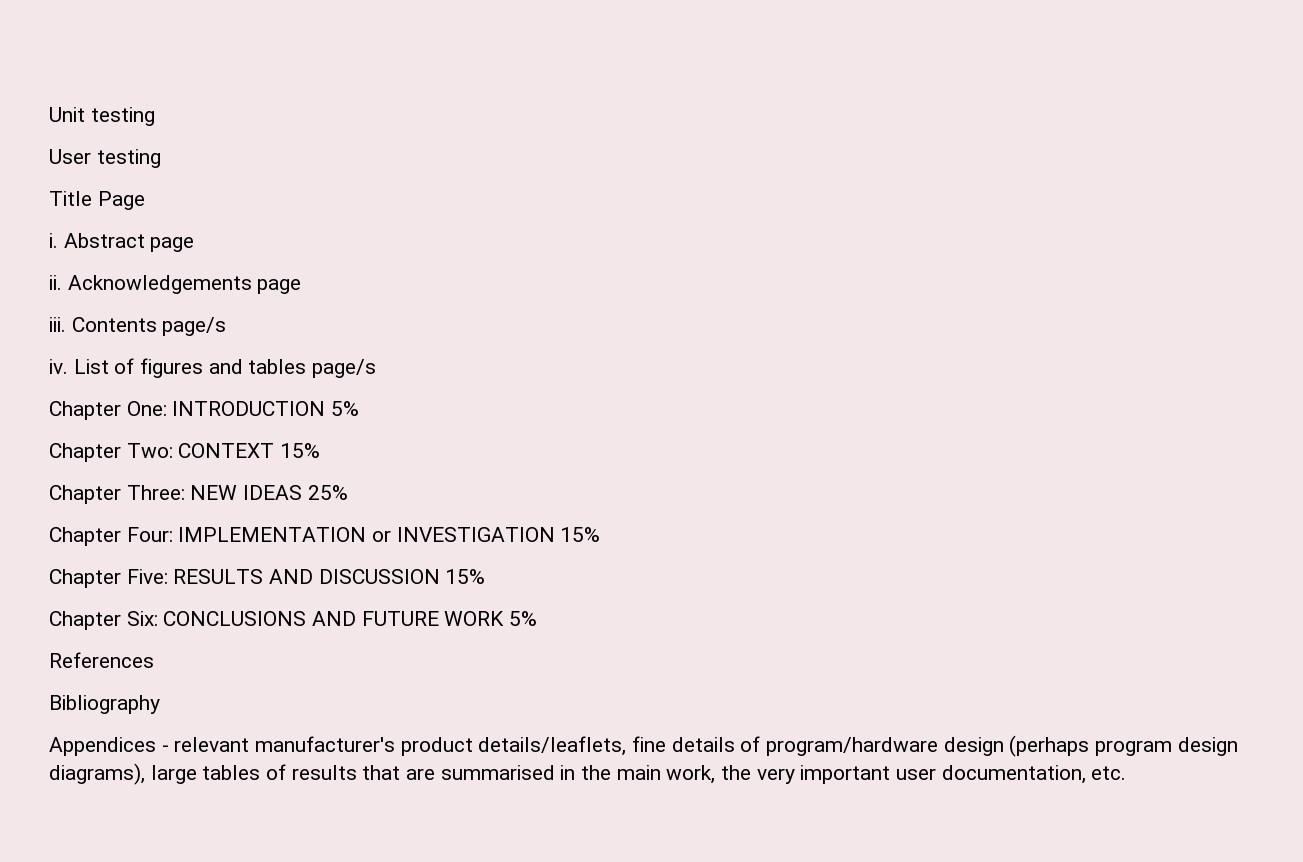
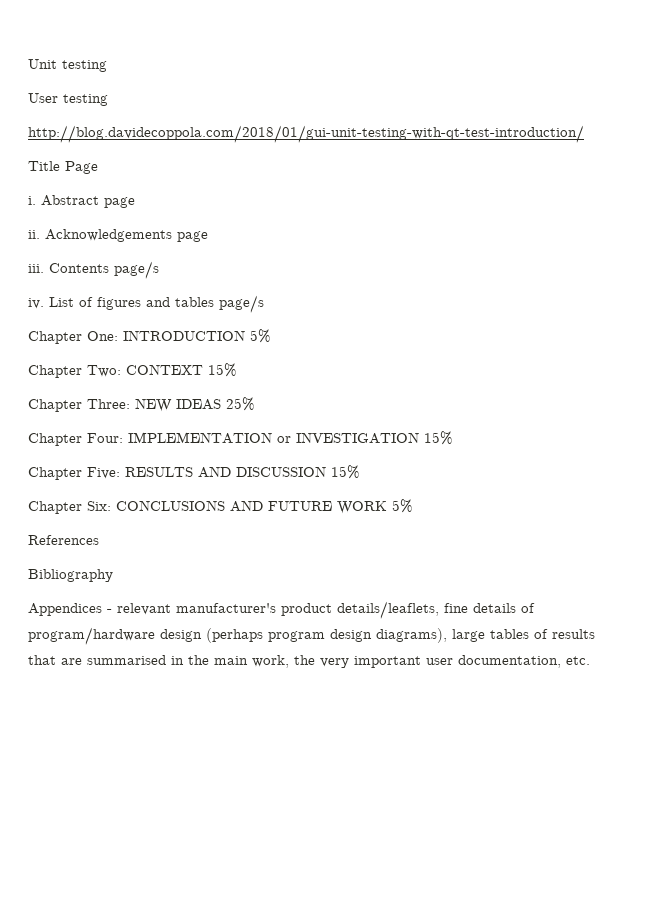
(161, 158) none -> [28,125,584,143] // http://blog.davidecoppola.com/2018/01/gui-unit-testing-with-qt-test-introduction/

